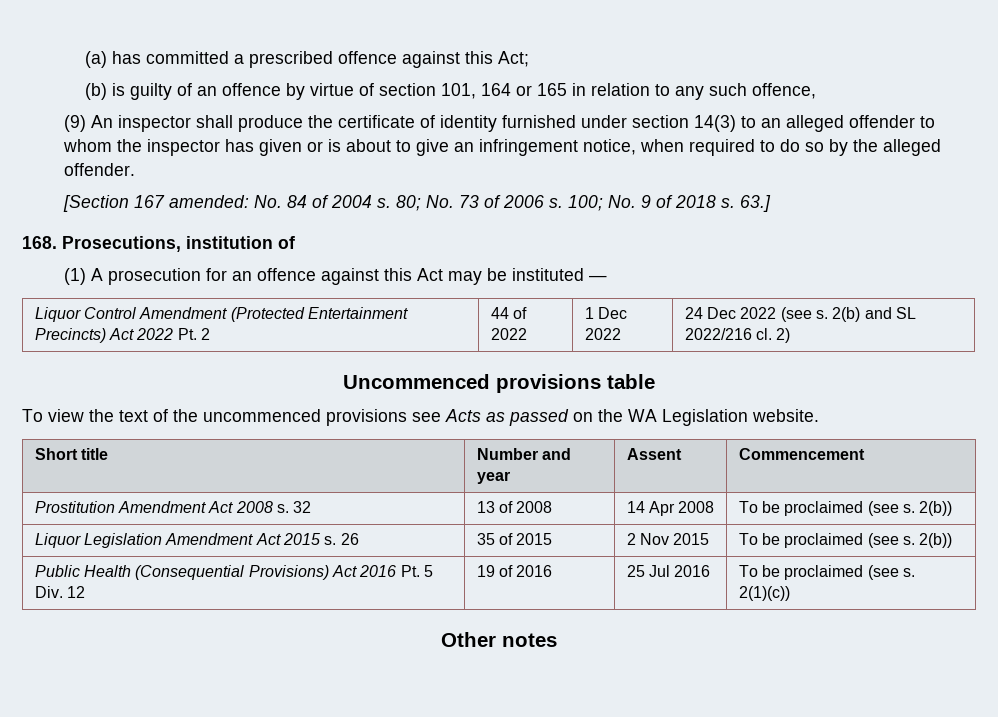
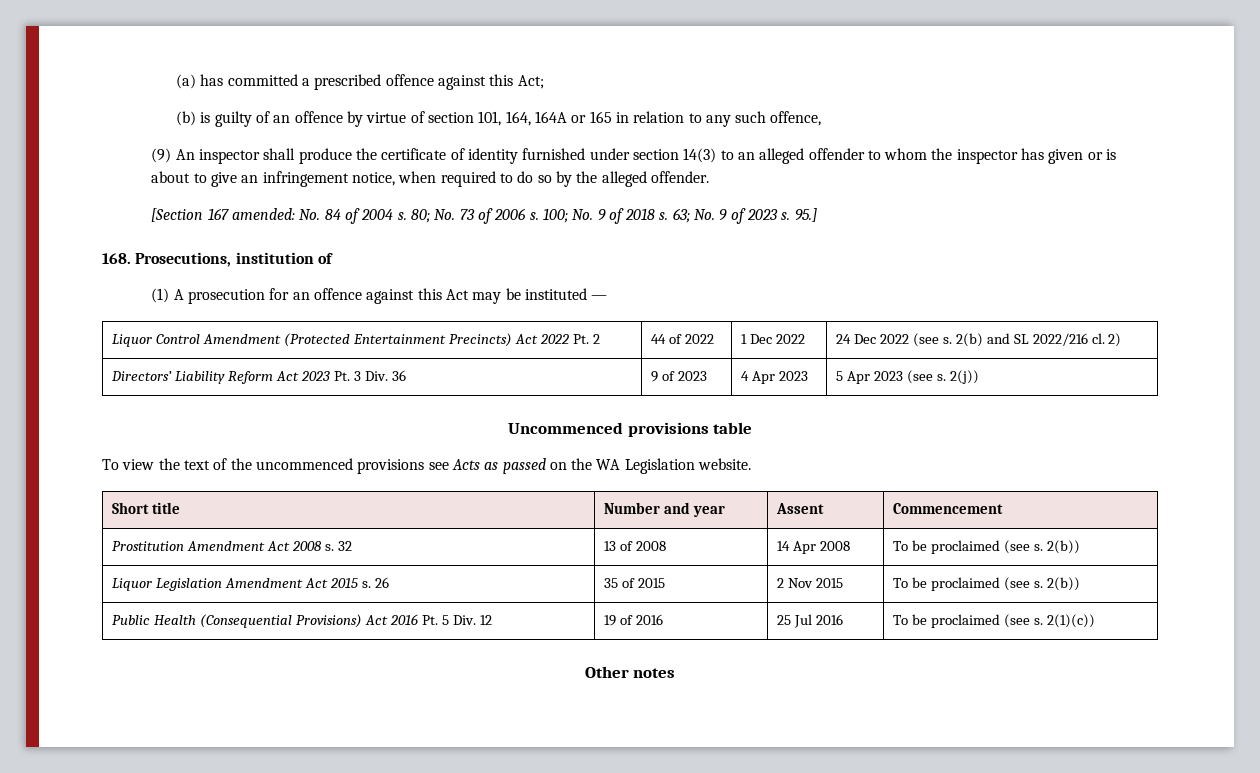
[481,83,512,96] 164 -> [505,111,567,126] 164, 164A
[740,195,772,212] 63.] -> [672,208,817,224] 63; No. 9 of 2023 s. 95.]
(791, 335) none -> [111,370,406,384] [651,371,708,382] [741,371,809,384] [836,370,979,384] // Directors’ Liability Reform Act 2023 Pt. 3 Div. 36 | 9 of 2023 | 4 Apr 2023 | 5 Apr 2023 (see s. 2(j))

